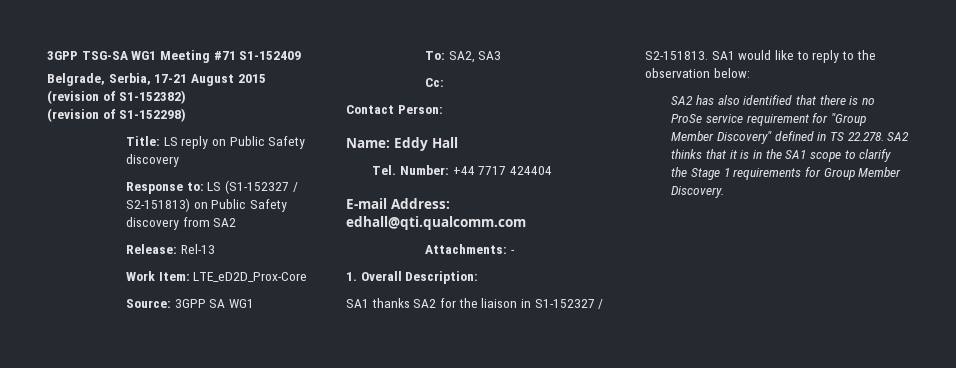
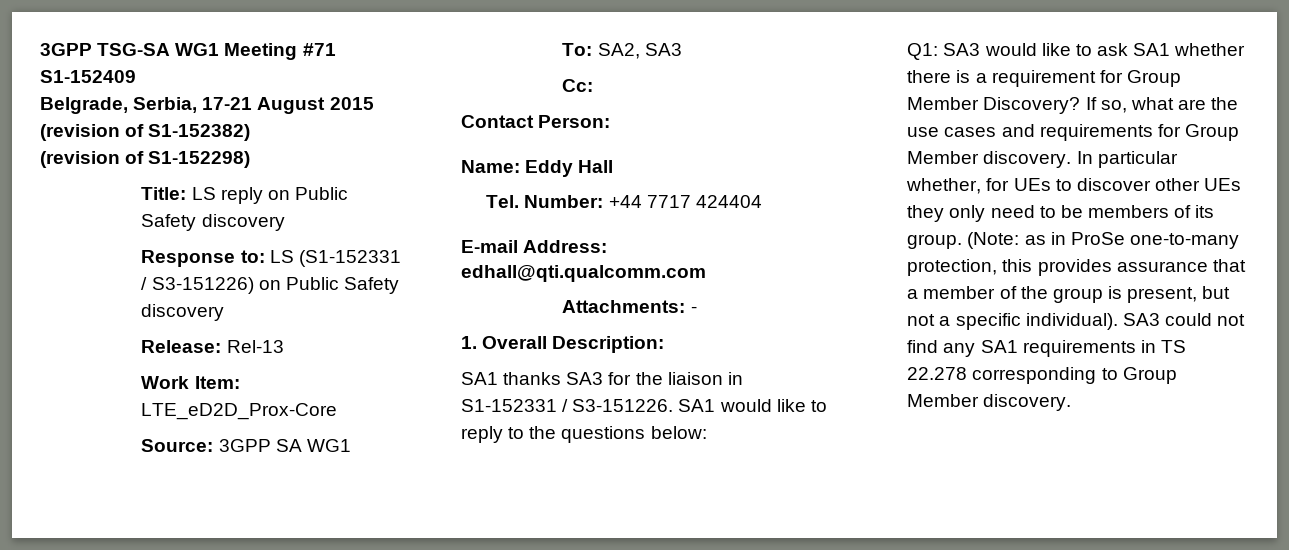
[225,180,298,194] [126,198,288,212] [126,217,237,230] (S1-152327 / S2-151813) on Public Safety discovery from SA2 -> [298,250,401,267] [141,277,399,294] [141,304,225,321] (S1-152331 / S3-151226) on Public Safety discovery
[413,299,437,308] SA2 -> [566,372,604,385] SA3
[534,299,604,309] [645,51,708,60] S1-152327 / S2-151813. -> [461,399,674,412] S1-152331 / S3-151226.
[645,68,710,78] observation -> [561,426,646,443] questions
[671,95,875,105] [671,113,866,126] [671,131,910,144] [671,149,892,162] [671,167,902,180] [671,186,725,198] SA2 has also identified that there is no ProSe service requirement for "Group Member Discovery" defined in TS 22.278. SA2 thinks that it is in the SA1 scope to clarify the Stage 1 requirements for Group Member Discovery. -> [907,43,1246,60] [907,70,1181,87] [907,97,1239,114] [907,124,1239,141] [907,151,1178,168] [906,178,1242,194] [907,205,1215,222] [907,232,1239,249] [907,259,1246,276] [907,286,1231,303] [907,313,1246,330] [907,340,1186,357] [907,367,1177,384] [907,394,1072,411] Q1: SA3 would like to ask SA1 whether there is a requirement for Group Member Discovery? If so, what are the use cases and requirements for Group Member discovery. In particular whether, for UEs to discover other UEs they only need to be members of its group. (Note: as in ProSe one-to-many protection, this provides assurance that a member of the group is present, but not a specific individual). SA3 could not find any SA1 requirements in TS 22.278 corresponding to Group Member discovery.

